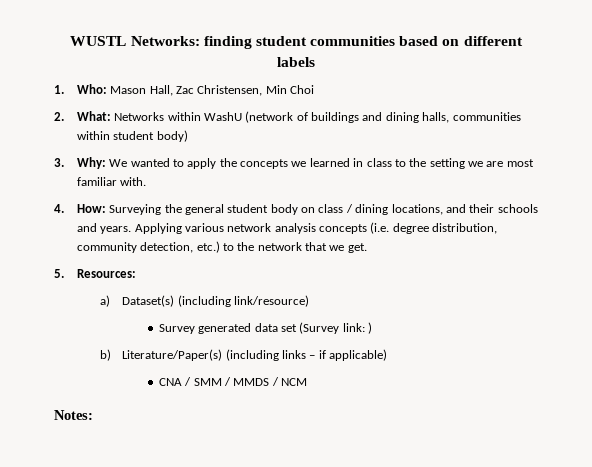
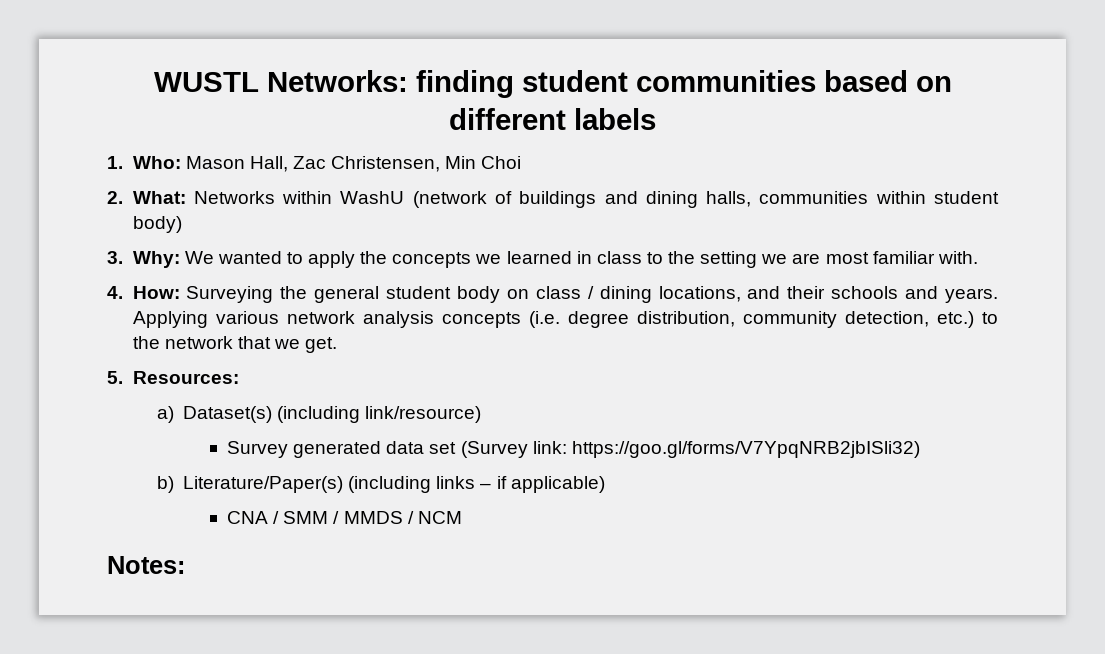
[368,322,373,334] ) -> [571,441,920,458] https://goo.gl/forms/V7YpqNRB2jbISli32)

